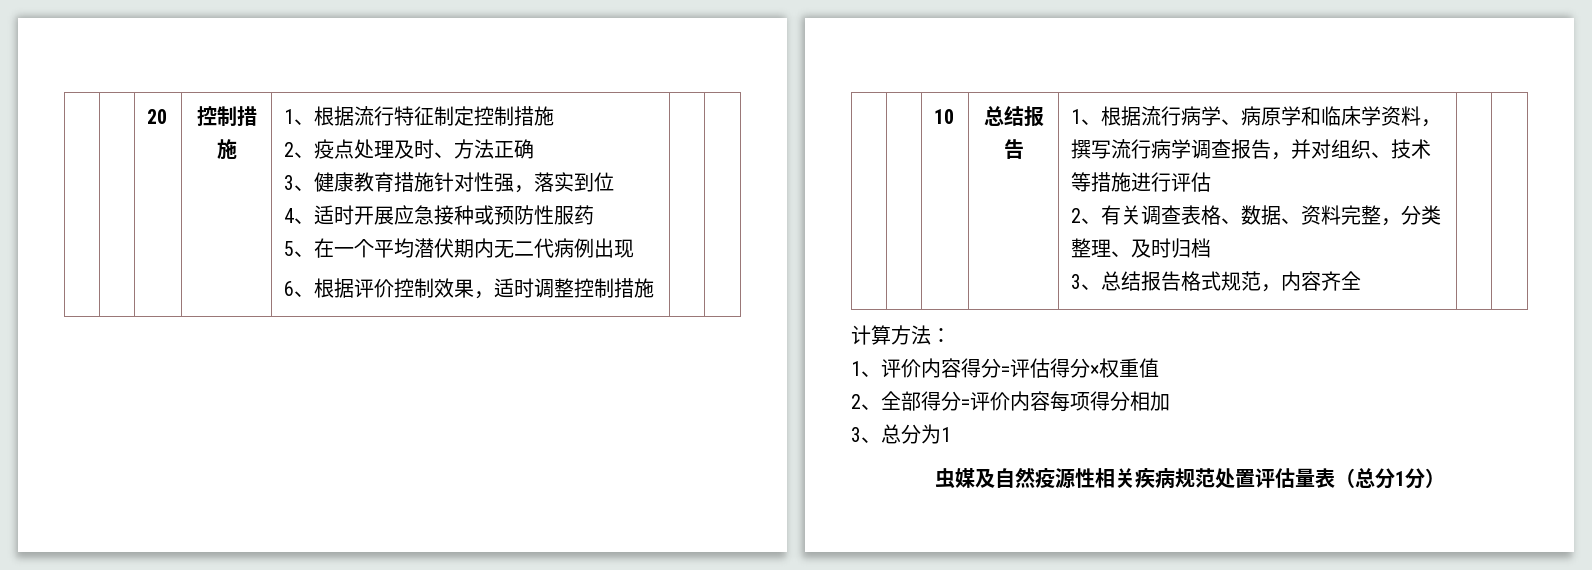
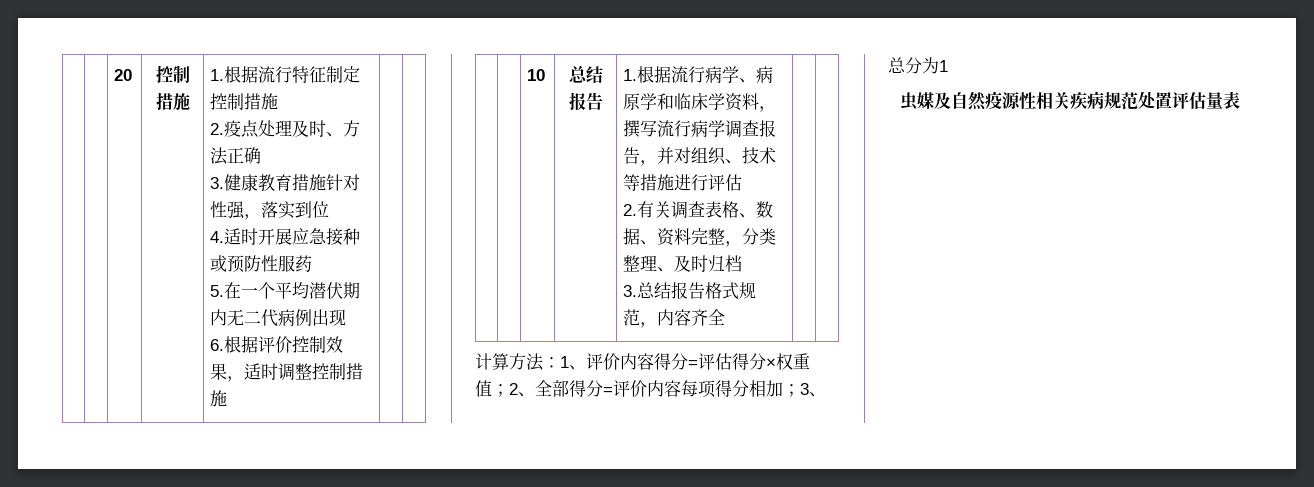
[283,109,314,125] 1、 -> [210,69,225,81] 1.
[283,142,314,158] 2、 -> [210,123,225,135] 2.
[283,175,314,191] 3、 -> [210,177,225,189] 3.
[283,208,314,224] 4、 -> [210,231,225,243] 4.
[283,241,314,257] 5、 -> [210,285,225,297] 5.
[283,281,314,297] 6、 -> [210,339,225,351] 6.
[1070,109,1101,125] 1、 -> [623,69,638,81] 1.
[1070,208,1101,224] 2、 -> [623,204,638,216] 2.
[1070,274,1101,290] 3、 -> [623,285,638,297] 3.
(951, 335) // -> (560, 362) none
(1159, 368) // -> [492,384,509,397] ；
(1170, 401) // -> [783,384,800,397] ；
[1334,468,1445,489] （总分1分） -> (1240, 100) none

